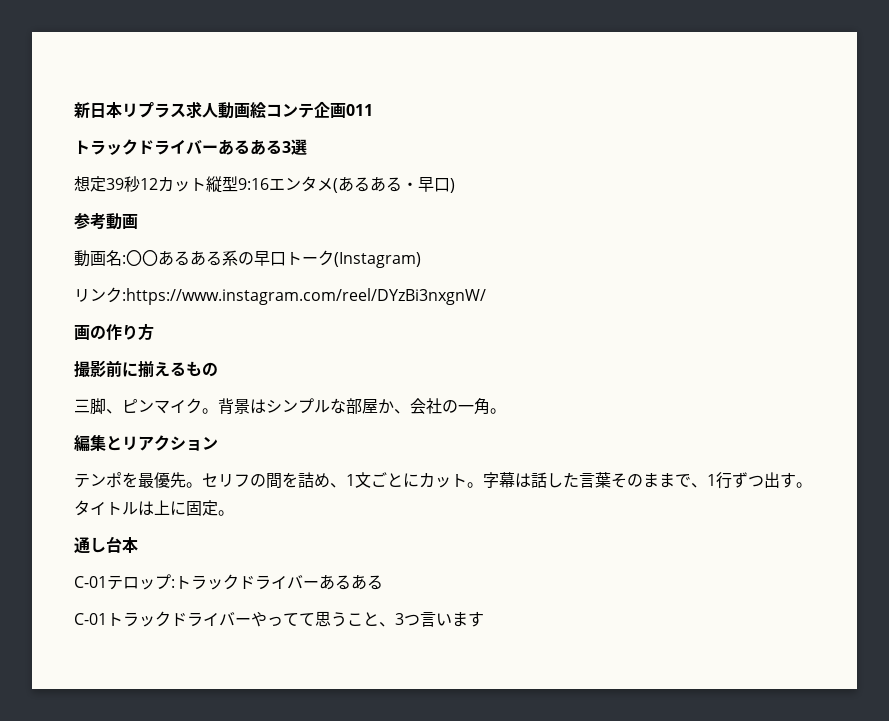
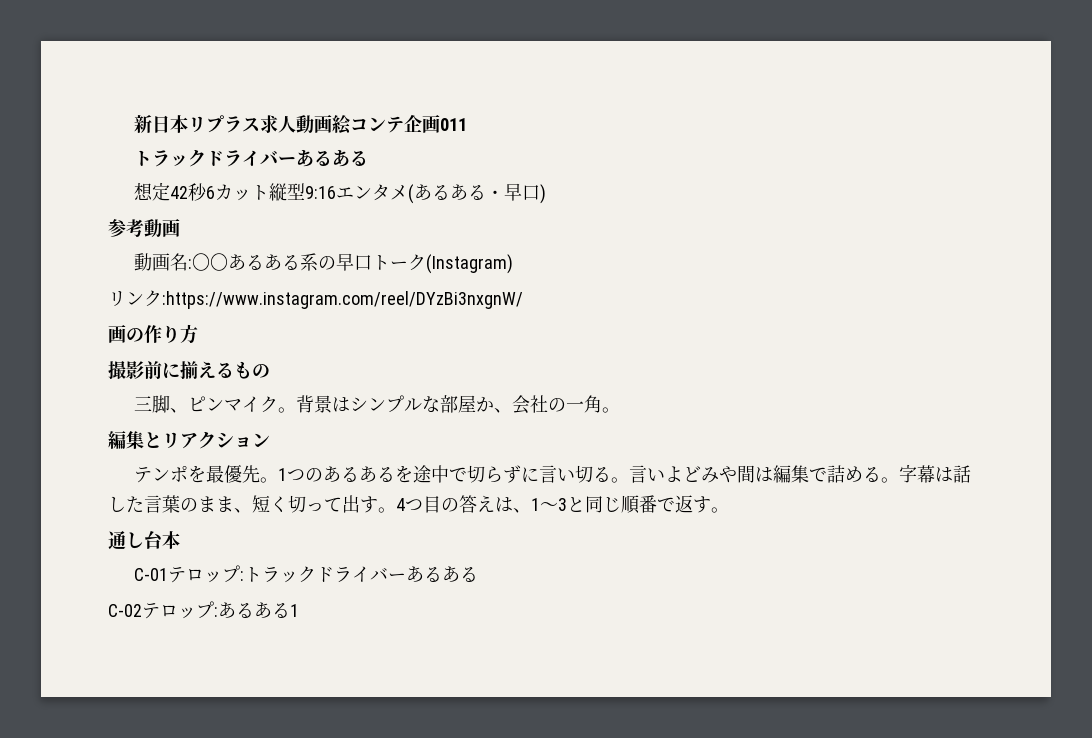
[282,139,307,155] 3選 -> (368, 158) none
[106,176,158,192] 39秒12 -> [169,183,215,201] 42秒6
[202,472,467,489] セリフの間を詰め、1文ごとにカット -> [277,465,881,483] 1つのあるあるを途中で切らずに言い切る。言いよどみや間は編集で詰める
[611,472,812,489] [74,500,218,516] そのままで、1行ずつ出す。タイトルは上に固定 -> [180,495,711,514] のまま、短く切って出す。4つ目の答えは、1〜3と同じ順番で返す
[74,611,484,627] C-01トラックドライバーやってて思うこと、3つ言います -> [108,601,299,619] C-02テロップ:あるある1

